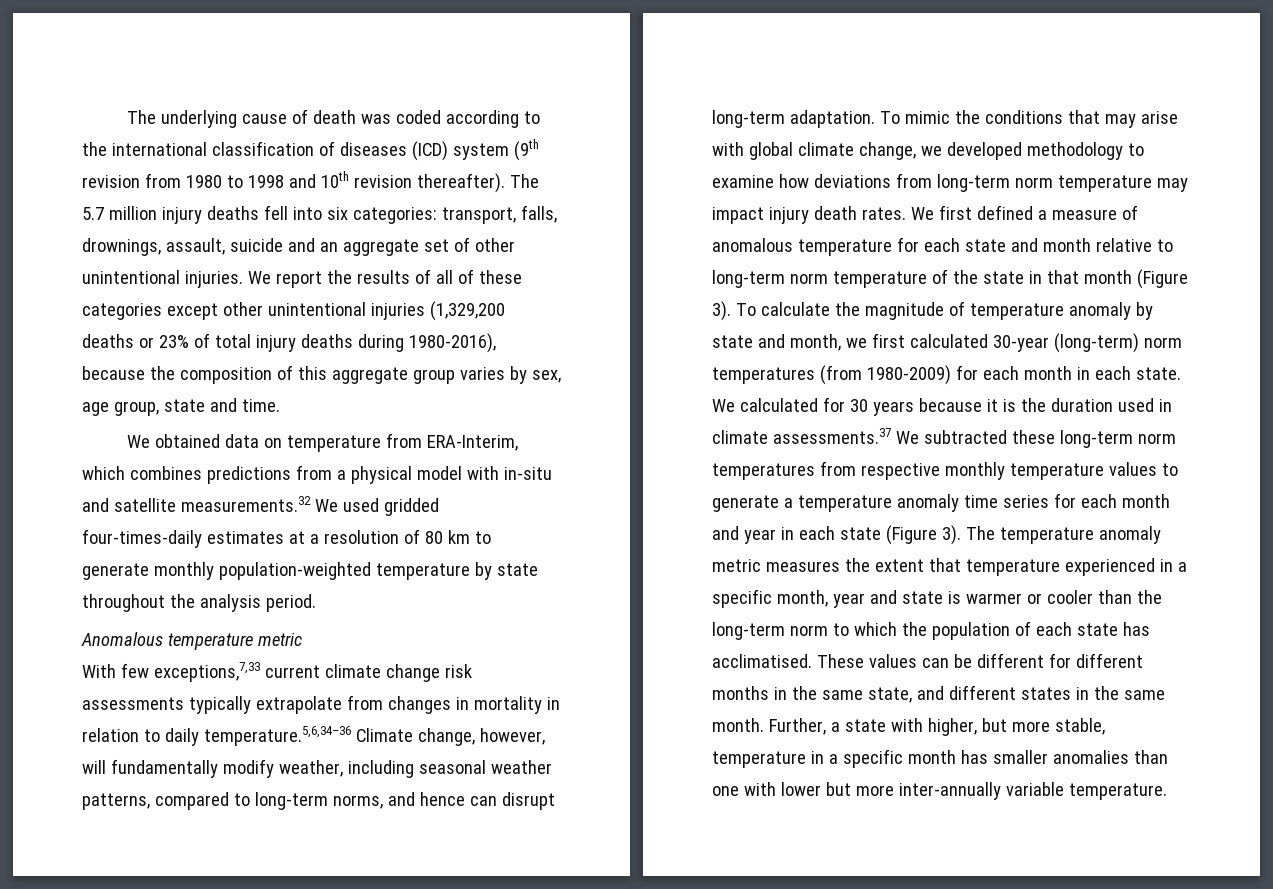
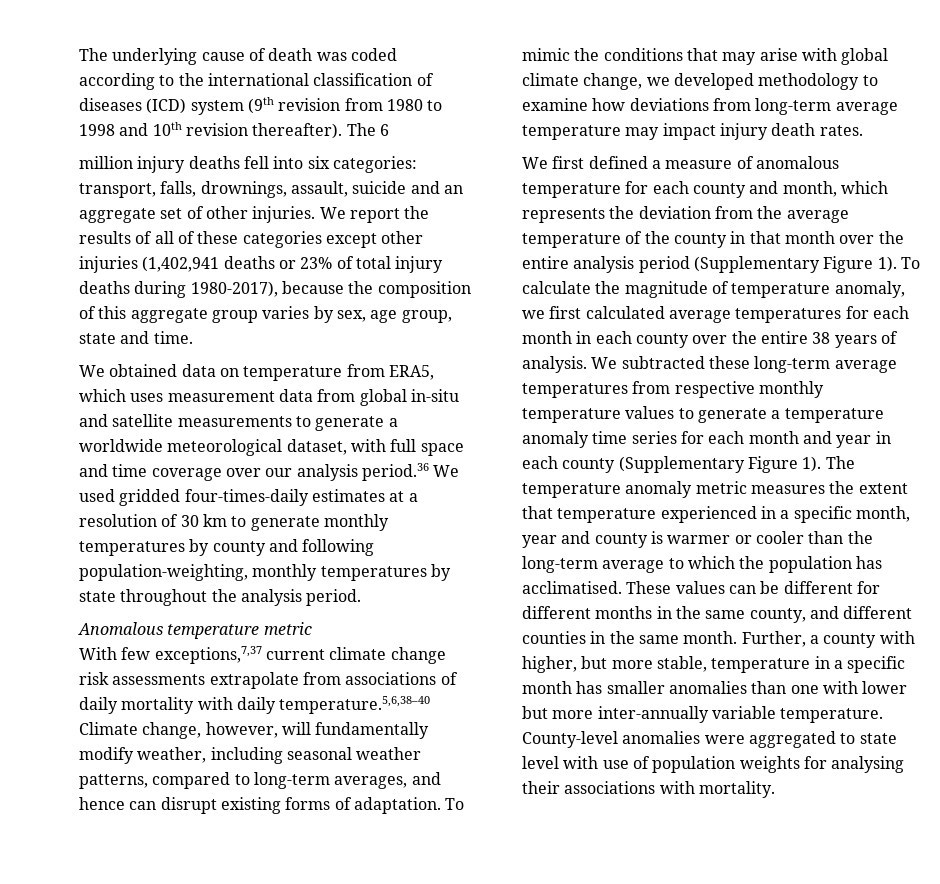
[82,207,104,220] 5.7 -> [379,124,389,136] 6 //
[82,270,180,284] unintentional -> (248, 212) none
[267,301,505,321] unintentional injuries (1,329,200 -> [79,256,220,273] injuries (1,402,941
[408,333,496,353] 1980-2016), -> [190,281,278,297] 1980-2017),
[427,435,519,451] [82,465,552,484] [82,496,311,512] ERA-Interim, which combines predictions from a physical model with in-situ and satellite measurements.32 -> [388,365,434,380] [79,389,459,406] [79,414,398,431] [79,439,464,456] [79,463,429,481] ERA5, which uses measurement data from global in-situ and satellite measurements to generate a worldwide meteorological dataset, with full space and time coverage over our analysis period.36
[424,531,443,544] 80 -> [180,515,199,527] 30
[218,562,470,580] population-weighted temperature -> [79,539,375,556] [79,564,427,581] temperatures by county and following population-weighting, monthly temperatures
[153,662,260,682] exceptions,7,33 -> [154,646,262,664] exceptions,7,37
[188,696,251,714] typically -> (206, 679) none
[387,696,560,714] [82,726,351,746] changes in mortality in relation to daily temperature.5,6,34–36 -> [345,672,458,685] [79,696,431,714] associations of daily mortality with daily temperature.5,6,38–40
[332,795,383,809] norms, -> [334,776,408,789] averages,
[712,110,785,128] long-term -> [220,797,352,814] existing forms of
[1014,177,1053,188] norm -> [835,102,898,115] average
(906, 213) none -> (863, 130) //
[964,238,1173,252] [712,270,828,288] state and month relative to long-term norm -> [692,181,888,198] [522,206,849,223] county and month, which represents the deviation from the average
[982,271,1024,284] state -> [673,233,727,248] county
[1136,269,1188,289] [712,301,731,321] (Figure 3). -> [839,231,904,244] [522,256,897,273] over the entire analysis period (Supplementary Figure 1).
[1068,302,1153,320] [712,333,1182,353] [712,365,951,385] anomaly by state and month, we first calculated 30-year (long-term) norm temperatures (from 1980-2009) -> [834,281,905,298] [522,306,842,323] anomaly, we first calculated average temperatures
[1135,367,1181,380] [712,397,1172,416] [712,428,891,444] state. We calculated for 30 years because it is the duration used in climate assessments.37 -> [635,331,898,348] [522,356,587,373] county over the entire 38 years of analysis.
[1137,433,1176,444] norm -> [834,360,897,373] average
[839,525,961,545] state (Figure 3). -> [562,456,822,473] county (Supplementary Figure 1).
[901,591,943,604] state -> [594,533,648,548] county
[789,625,828,636] norm -> [602,560,665,573] average
[1014,621,1118,636] of each state -> (852, 564) none
[867,687,912,703] state, -> [749,608,806,623] county,
[1020,687,1071,700] states -> [522,631,586,644] counties
[844,719,886,732] state -> [823,633,877,648] county
(1167, 791) none -> [522,731,897,748] [522,756,905,773] [522,781,775,798] County-level anomalies were aggregated to state level with use of population weights for analysing their associations with mortality.

